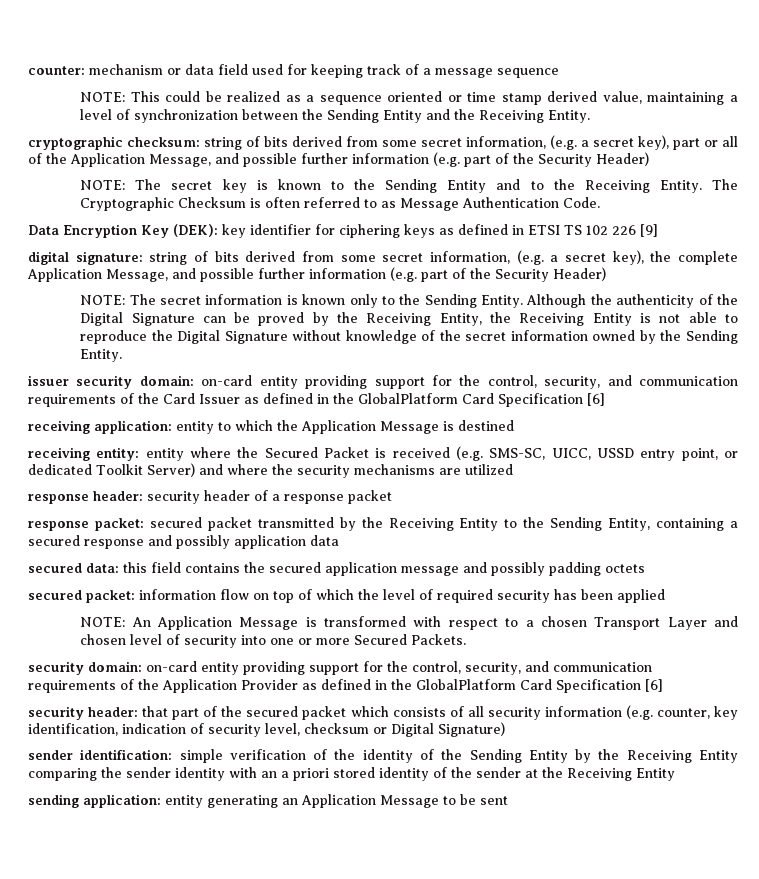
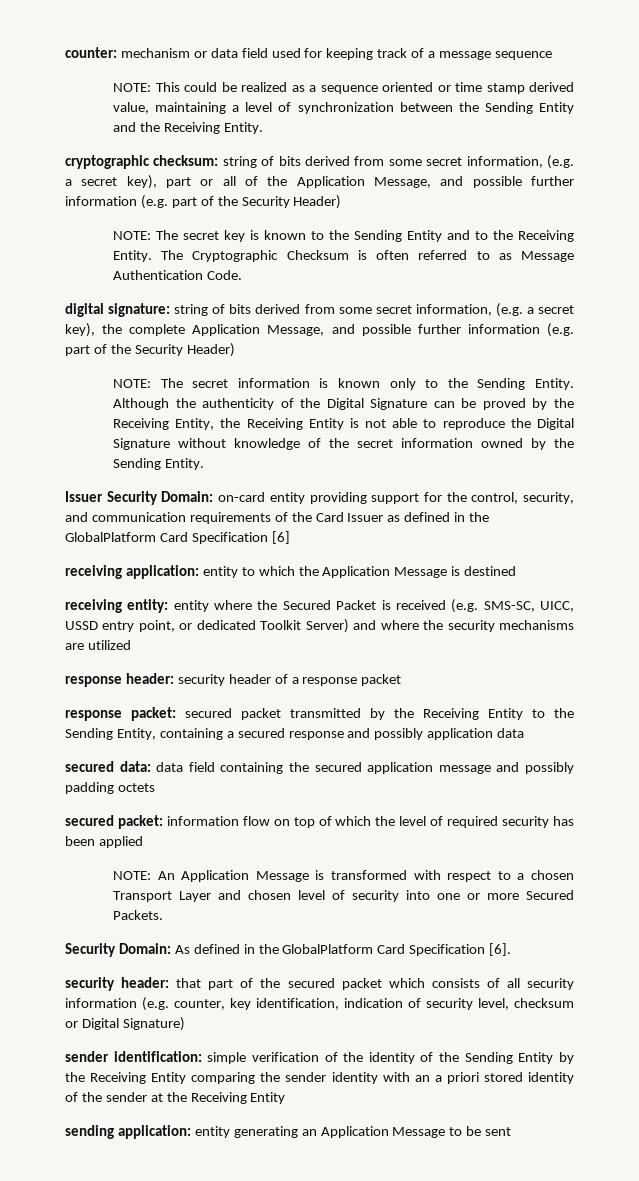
[28,224,658,238] // Data Encryption Key (DEK): key identifier for ciphering keys as defined in ETSI TS 102 226 [9] -> (242, 275) none
[28,375,194,389] issuer security domain: -> [65,491,214,505] Issuer Security Domain:
[123,562,240,573] this field contains -> [156,762,284,774] data field containing
[28,661,652,675] [28,679,663,693] security domain: on-card entity providing support for the control, security, and communication requirements of the Application Provider as defined in the GlobalPlatform Card Specification [6] -> [65,943,512,957] Security Domain: As defined in the GlobalPlatform Card Specification [6].

